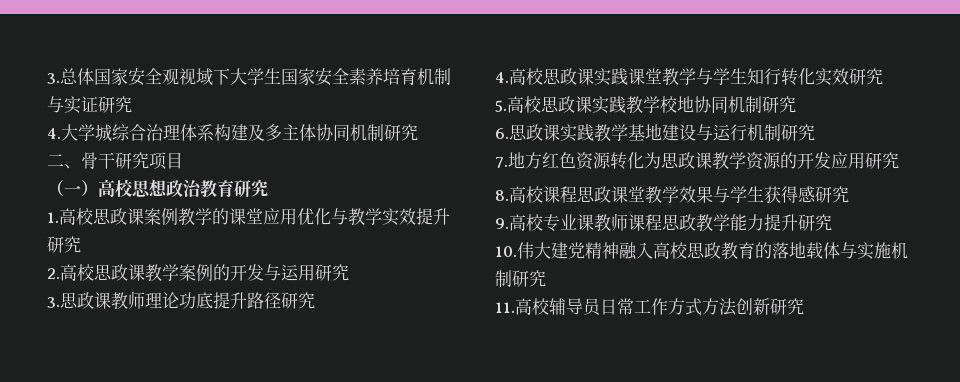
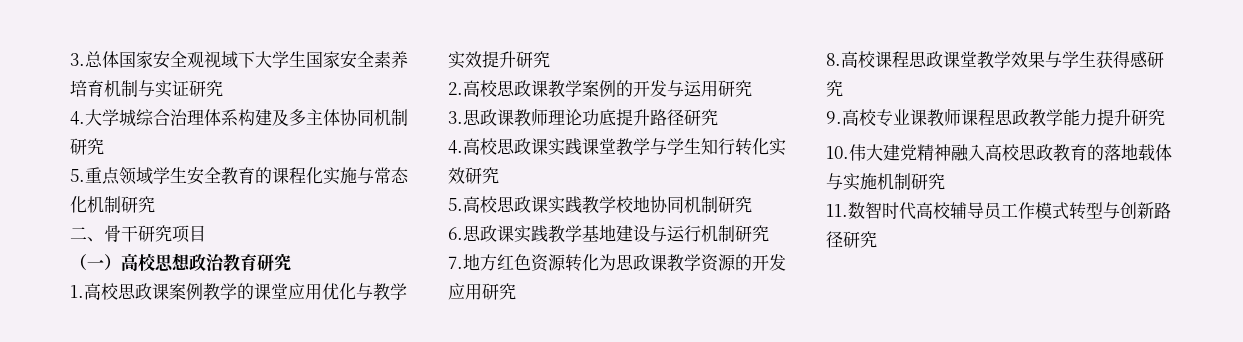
(418, 132) none -> [70,167,409,185] [70,196,155,213] // 5.重点领域学生安全教育的课程化实施与常态化机制研究
(515, 307) none -> [848,202,916,220] 数智时代
[600,298,770,316] 日常工作方式方法创新 -> [1001,202,1171,220] [826,231,843,248] 工作模式转型与创新路径

